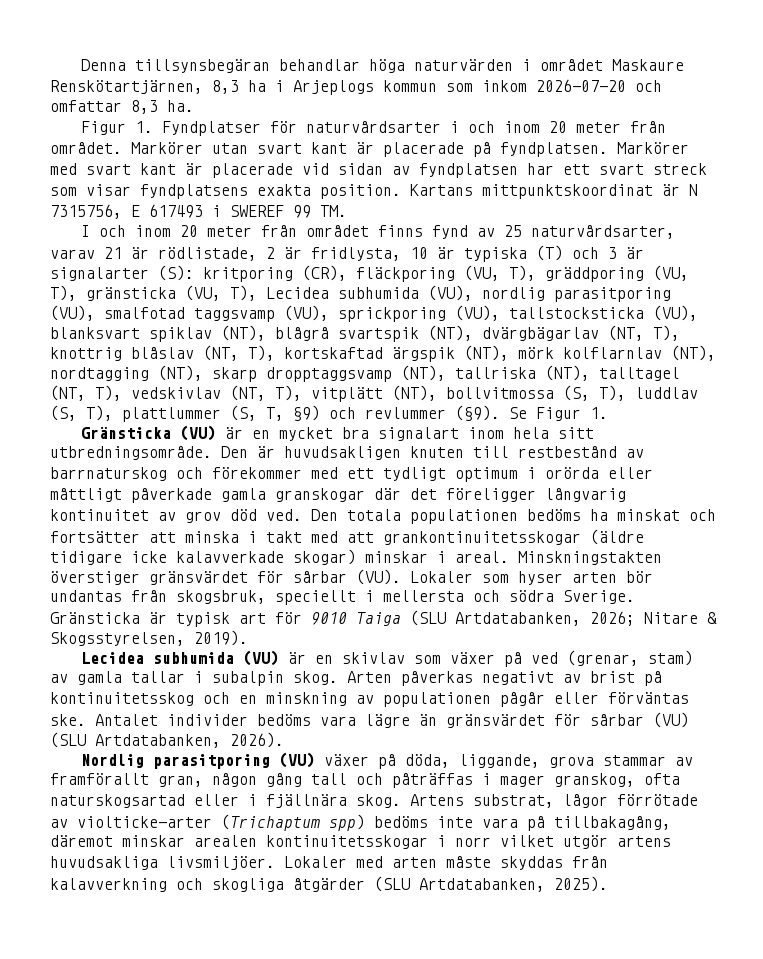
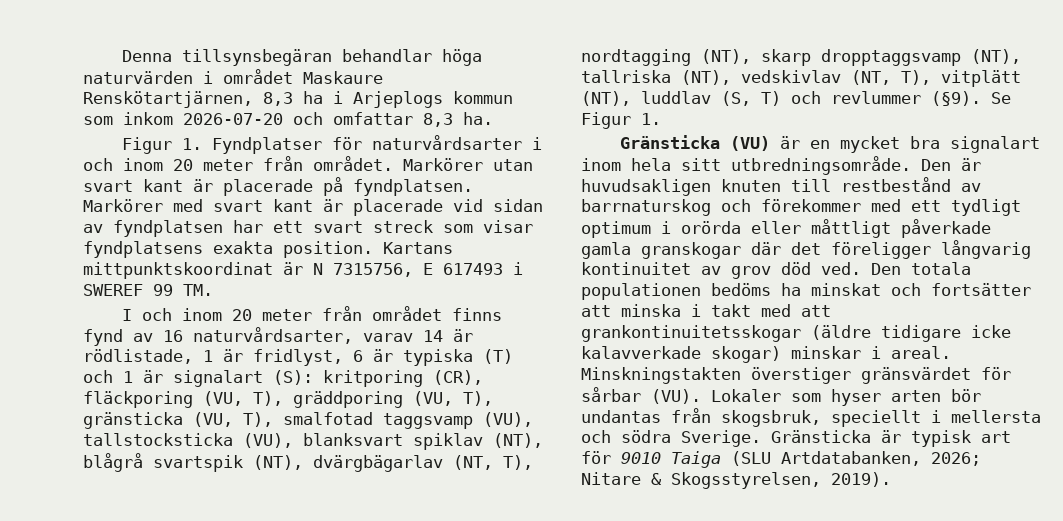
[504,225,523,237] 25 -> [163,330,183,342] 16
[104,247,122,259] 21 -> [423,330,443,342] 14
[266,247,428,261] 2 är fridlysta, 10 -> [203,349,363,366] 1 är fridlyst, 6
[608,247,644,259] [50,267,149,281] 3 är signalarter -> [123,370,263,387] 1 är signalart
[266,285,671,302] [50,305,95,321] Lecidea subhumida (VU), nordlig parasitporing (VU), -> (273, 419) none
[338,305,500,322] sprickporing (VU), -> (533, 419) none
[50,345,716,362] knottrig blåslav (NT, T), kortskaftad ärgspik (NT), mörk kolflarnlav (NT), -> (533, 462) none
[599,367,680,381] [50,385,122,401] talltagel (NT, T), -> (731, 77) none
[446,385,698,401] [50,405,320,422] bollvitmossa (S, T), luddlav (S, T), plattlummer (S, T, §9) -> [641,91,781,106] luddlav (S, T)
[81,650,694,667] [50,671,662,686] [50,692,689,707] [50,712,689,728] [50,732,284,748] [81,752,694,769] [50,773,680,788] [50,794,698,808] [50,814,671,831] [50,835,671,849] [50,856,608,870] [50,876,608,892] // Lecidea subhumida (VU) är en skivlav som växer på ved (grenar, stam) av gamla tallar i subalpin skog. Arten påverkas negativt av brist på kontinuitetsskog och en minskning av populationen pågår eller förväntas ske. Antalet individer bedöms vara lägre än gränsvärdet för sårbar (VU) (SLU Artdatabanken, 2026). // Nordlig parasitporing (VU) växer på döda, liggande, grova stammar av framförallt gran, någon gång tall och påträffas i mager granskog, ofta naturskogsartad eller i fjällnära skog. Artens substrat, lågor förrötade av violticke-arter (Trichaptum spp) bedöms inte vara på tillbakagång, däremot minskar arealen kontinuitetsskogar i norr vilket utgör artens huvudsakliga livsmiljöer. Lokaler med arten måste skyddas från kalavverkning och skogliga åtgärder (SLU Artdatabanken, 2025). -> (891, 479) none

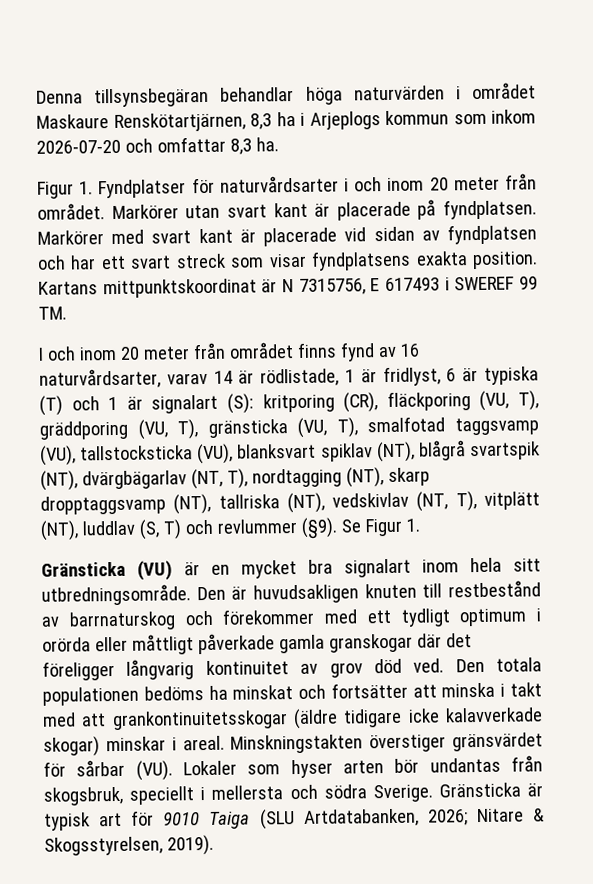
(223, 228) none -> [37,255,66,270] och

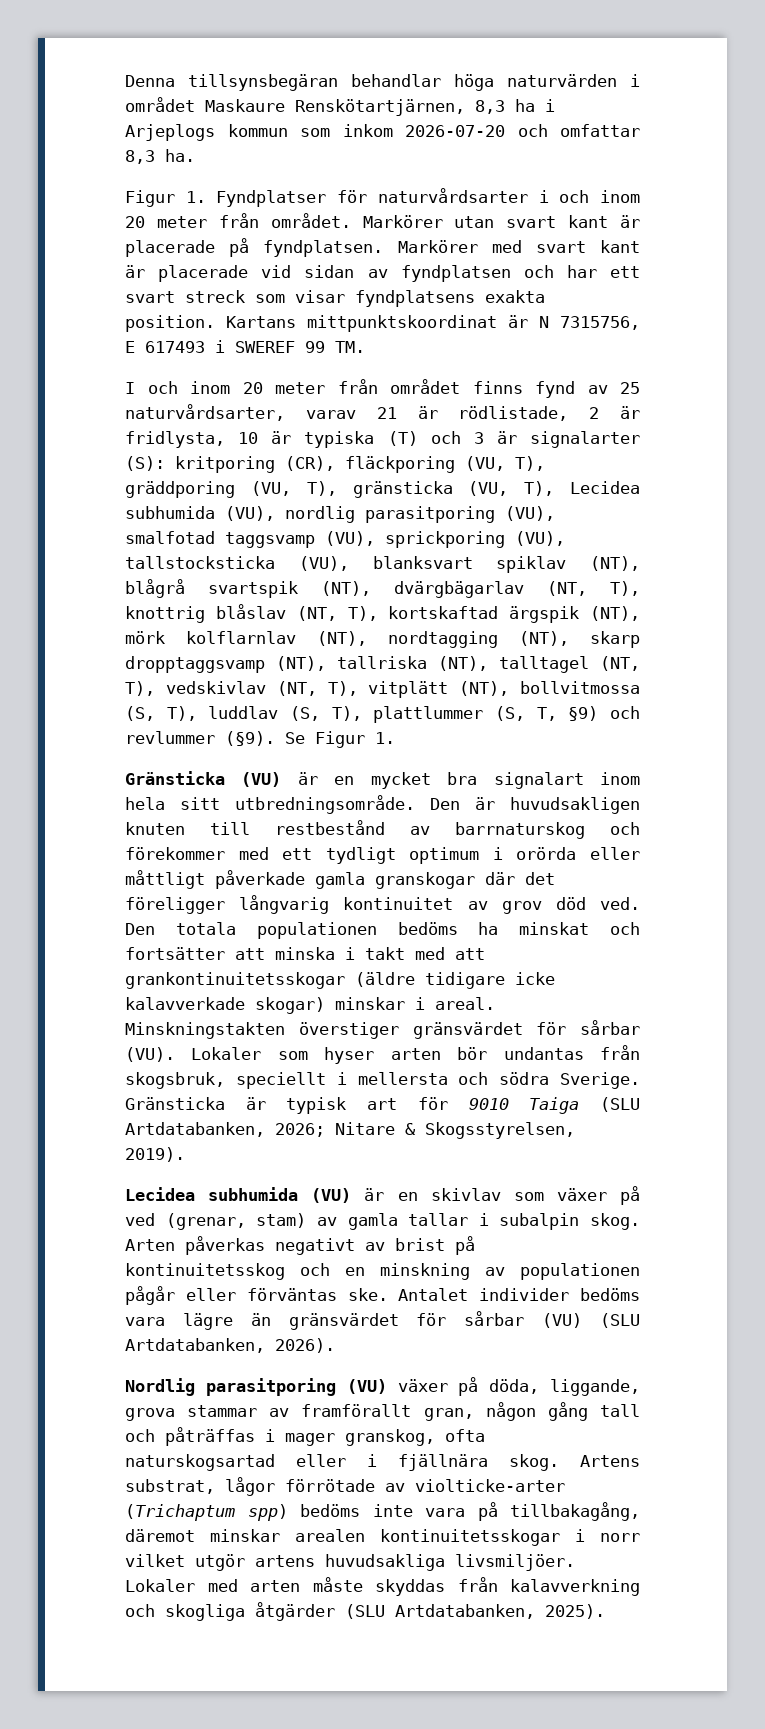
[399,343,420,357] 16 -> [620,382,640,394] 25
[213,370,233,384] 14 -> [376,407,397,419] 21
[345,366,457,387] 1 är fridlyst, 6 -> [589,406,640,419] [125,431,259,448] 2 är fridlysta, 10
[108,394,219,414] 1 är signalart -> [473,431,640,448] 3 är signalarter
(358, 427) none -> [570,481,640,494] [125,506,555,523] Lecidea subhumida (VU), nordlig parasitporing (VU),
(76, 455) none -> [385,531,565,548] sprickporing (VU),
(248, 478) none -> [125,604,640,623] [125,631,367,646] knottrig blåslav (NT, T), kortskaftad ärgspik (NT), mörk kolflarnlav (NT),
(325, 503) none -> [499,656,640,673] [125,681,155,696] talltagel (NT, T),
[81,519,182,540] luddlav (S, T) -> [520,681,640,694] [125,706,599,723] bollvitmossa (S, T), luddlav (S, T), plattlummer (S, T, §9)
(214, 845) none -> [125,1186,640,1205] [125,1213,640,1230] [125,1236,475,1255] [125,1263,640,1280] [125,1286,640,1305] [125,1311,640,1330] [125,1338,335,1353] [125,1377,640,1396] [125,1402,641,1421] [125,1427,485,1446] [125,1454,640,1471] [125,1477,565,1496] [125,1502,640,1521] [125,1529,640,1546] [125,1554,575,1571] [125,1577,640,1596] [125,1602,605,1621] // Lecidea subhumida (VU) är en skivlav som växer på ved (grenar, stam) av gamla tallar i subalpin skog. Arten påverkas negativt av brist på kontinuitetsskog och en minskning av populationen pågår eller förväntas ske. Antalet individer bedöms vara lägre än gränsvärdet för sårbar (VU) (SLU Artdatabanken, 2026). // Nordlig parasitporing (VU) växer på döda, liggande, grova stammar av framförallt gran, någon gång tall och påträffas i mager granskog, ofta naturskogsartad eller i fjällnära skog. Artens substrat, lågor förrötade av violticke-arter (Trichaptum spp) bedöms inte vara på tillbakagång, däremot minskar arealen kontinuitetsskogar i norr vilket utgör artens huvudsakliga livsmiljöer. Lokaler med arten måste skyddas från kalavverkning och skogliga åtgärder (SLU Artdatabanken, 2025).

